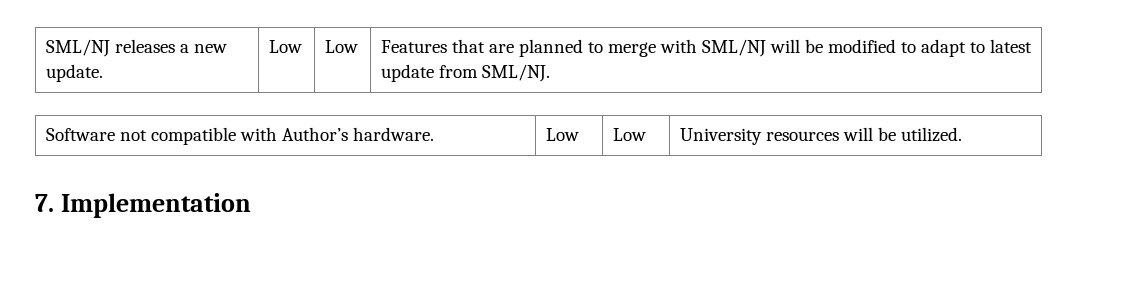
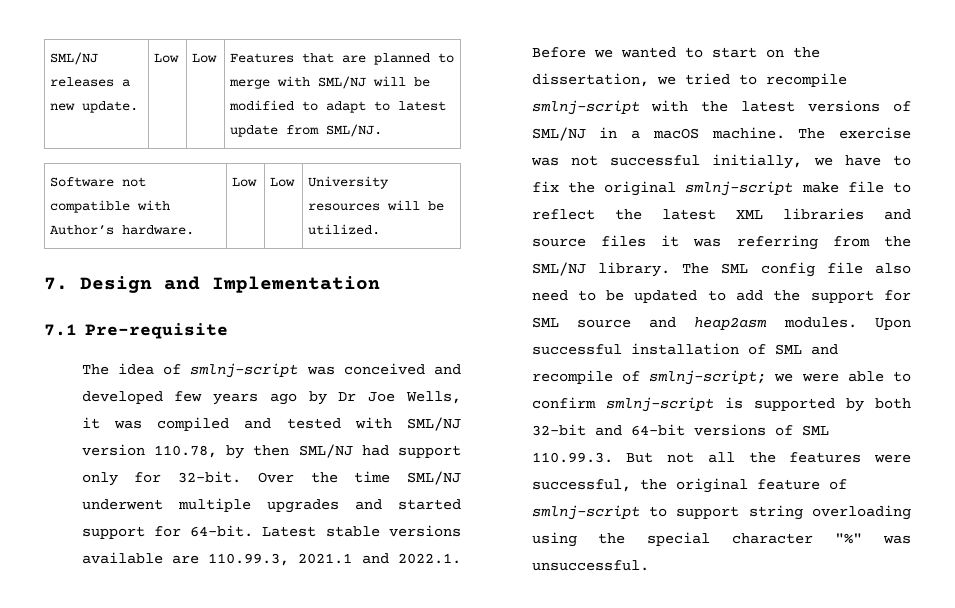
(54, 203) none -> [80,276,200,293] Design and
(252, 205) none -> [44,323,228,339] [81,363,461,378] [81,391,462,405] [81,417,461,431] [81,444,461,459] [81,471,461,486] [81,498,461,513] [81,525,461,539] [81,552,461,566] [531,47,820,58] [531,73,847,87] [531,100,911,115] [531,127,911,141] [530,154,911,169] [531,181,911,196] [531,208,911,220] [531,235,911,250] [531,262,911,277] [531,290,911,303] [531,317,911,330] [531,343,838,355] [531,370,911,385] [531,397,911,412] [531,424,829,436] [531,452,911,463] [531,478,847,493] [531,505,911,520] [531,532,911,547] [531,560,649,571] // 7.1 Pre-requisite // The idea of smlnj-script was conceived and developed few years ago by Dr Joe Wells, it was compiled and tested with SML/NJ version 110.78, by then SML/NJ had support only for 32-bit. Over the time SML/NJ underwent multiple upgrades and started support for 64-bit. Latest stable versions available are 110.99.3, 2021.1 and 2022.1. Before we wanted to start on the dissertation, we tried to recompile smlnj-script with the latest versions of SML/NJ in a macOS machine. The exercise was not successful initially, we have to fix the original smlnj-script make file to reflect the latest XML libraries and source files it was referring from the SML/NJ library. The SML config file also need to be updated to add the support for SML source and heap2asm modules. Upon successful installation of SML and recompile of smlnj-script; we were able to confirm smlnj-script is supported by both 32-bit and 64-bit versions of SML 110.99.3. But not all the features were successful, the original feature of smlnj-script to support string overloading using the special character "%" was unsuccessful.

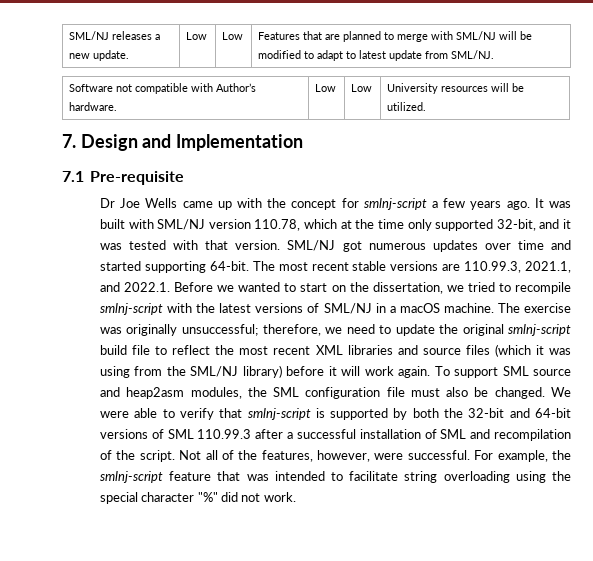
[81,363,461,378] [81,391,462,405] [81,417,461,431] [81,444,461,459] [81,471,461,486] [81,498,461,513] [81,525,317,539] The idea of smlnj-script was conceived and developed few years ago by Dr Joe Wells, it was compiled and tested with SML/NJ version 110.78, by then SML/NJ had support only for 32-bit. Over the time SML/NJ underwent multiple upgrades and started support for 64-bit. Latest -> [99,198,572,210] [99,219,572,231] [99,240,571,252] [99,261,349,273] Dr Joe Wells came up with the concept for smlnj-script a few years ago. It was built with SML/NJ version 110.78, which at the time only supported 32-bit, and it was tested with that version. SML/NJ got numerous updates over time and started supporting 64-bit. The most recent
[81,552,163,564] available -> (439, 266) none
[298,553,353,564] 2021.1 -> [524,261,571,273] 2021.1,
[570,154,911,169] [531,181,559,192] not successful initially, we have to fix -> [126,324,435,336] originally unsuccessful; therefore, we need to update
[801,182,839,193] make -> [99,345,127,355] build
[661,209,716,220] latest -> [239,346,311,355] most recent
[661,235,818,250] it was referring -> [494,344,572,357] [99,366,130,378] (which it was using
[597,262,911,277] [531,290,911,303] [531,317,911,330] [531,343,838,355] [531,370,794,385] library. The SML config file also need to be updated to add the support for SML source and heap2asm modules. Upon successful installation of SML and recompile of smlnj-script; we -> [242,365,571,378] [99,387,572,399] library) before it will work again. To support SML source and heap2asm modules, the SML configuration file must also be changed. We
[531,397,596,409] confirm -> [179,408,243,420] verify that
(911, 403) none -> [444,408,464,418] the
[531,452,911,463] [531,478,847,493] [531,505,740,520] 110.99.3. But not all the features were successful, the original feature of smlnj-script to support -> [197,429,572,441] [99,450,571,462] [99,471,399,483] 110.99.3 after a successful installation of SML and recompilation of the script. Not all of the features, however, were successful. For example, the smlnj-script feature that was intended to facilitate
[883,535,911,544] [531,560,649,571] was unsuccessful. -> [221,492,296,502] did not work.

